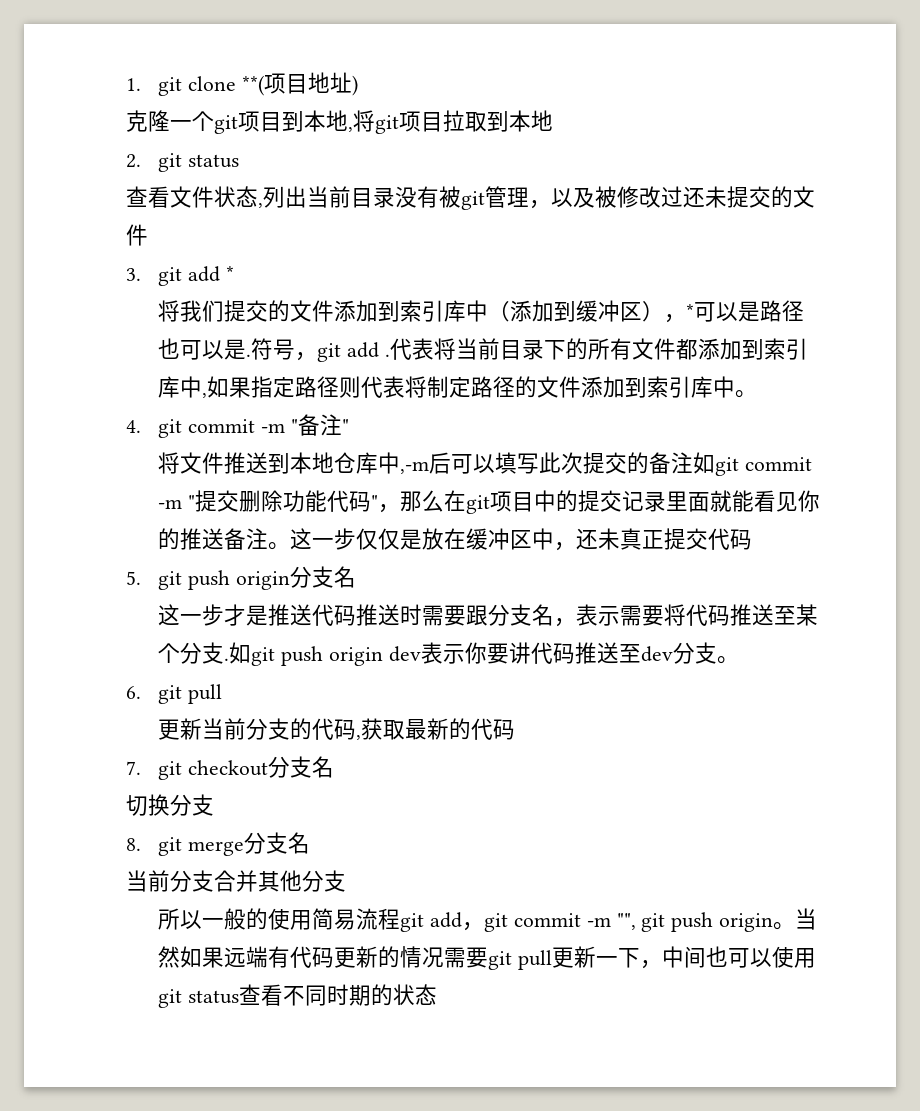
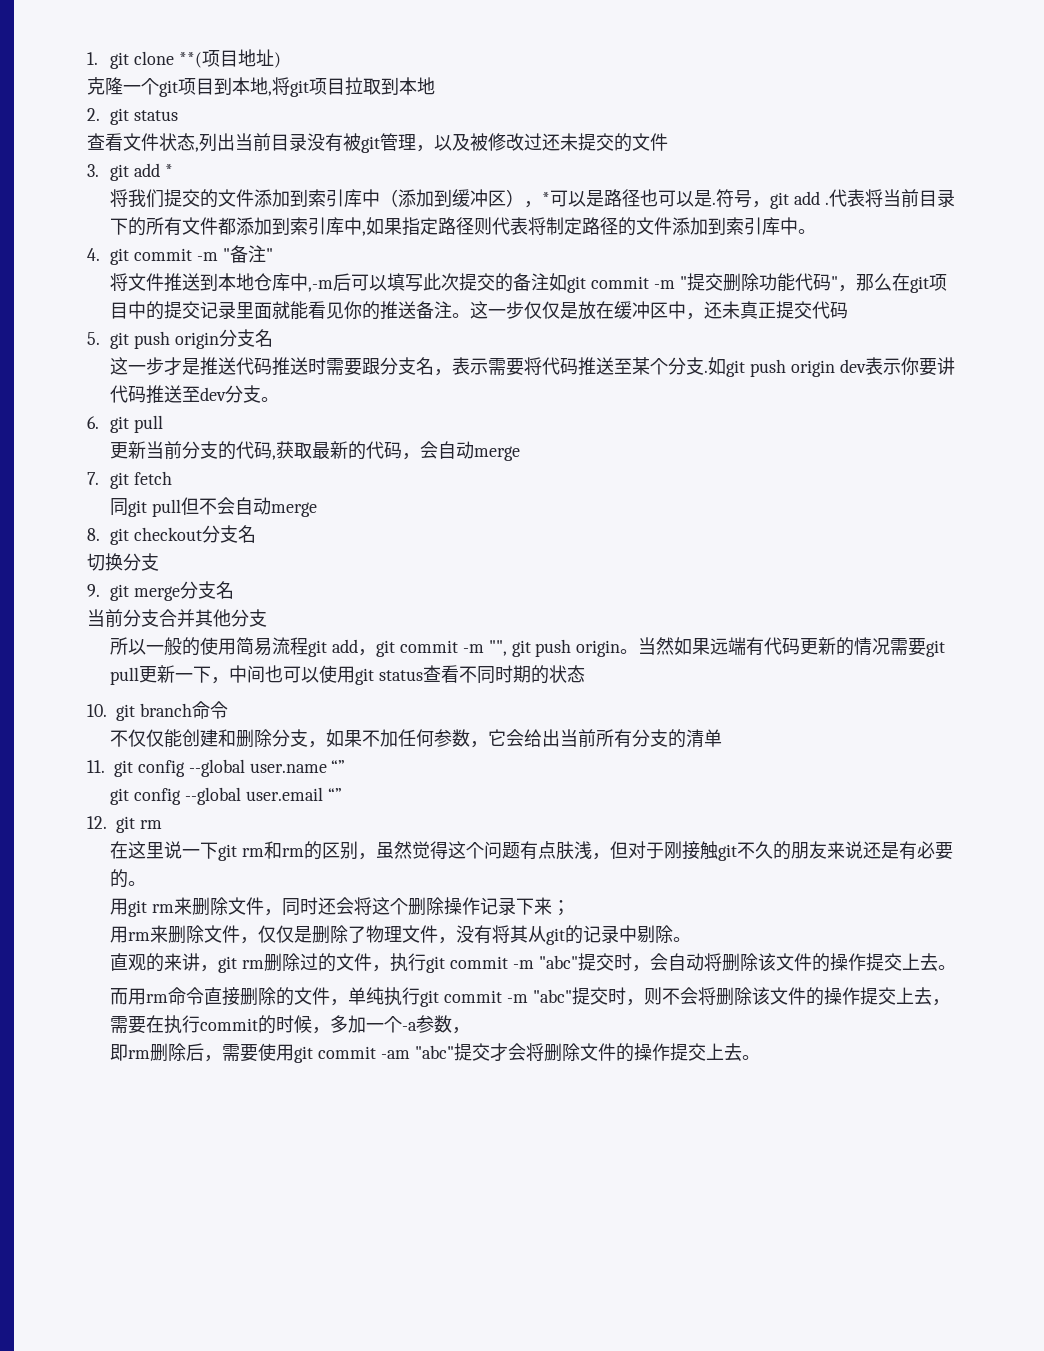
[126,761,141,775] // 7. -> [402,441,521,461] [87,471,173,489] [110,497,318,517] [87,528,100,541] ，会自动merge // 7. git fetch // 同git pull但不会自动merge // 8.
[126,838,141,851] 8. -> [87,584,100,597] 9.
(438, 994) none -> [87,701,228,721] [110,729,723,748] [87,759,346,777] [110,787,342,805] [87,816,162,833] [110,841,954,861] [110,869,147,888] [110,897,571,917] [110,925,692,945] [110,953,956,973] [110,987,950,1007] [110,1015,471,1034] [110,1043,760,1063] // 10. git branch命令 // 不仅仅能创建和删除分支，如果不加任何参数，它会给出当前所有分支的清单 // 11. git config --global user.name “” // git config --global user.email “” // 12. git rm // 在这里说一下git rm和rm的区别，虽然觉得这个问题有点肤浅，但对于刚接触git不久的朋友来说还是有必要的。 // 用git rm来删除文件，同时还会将这个删除操作记录下来； // 用rm来删除文件，仅仅是删除了物理文件，没有将其从git的记录中剔除。 // 直观的来讲，git rm删除过的文件，执行git commit -m "abc"提交时，会自动将删除该文件的操作提交上去。 // 而用rm命令直接删除的文件，单纯执行git commit -m "abc"提交时，则不会将删除该文件的操作提交上去，需要在执行commit的时候，多加一个-a参数， // 即rm删除后，需要使用git commit -am "abc"提交才会将删除文件的操作提交上去。

